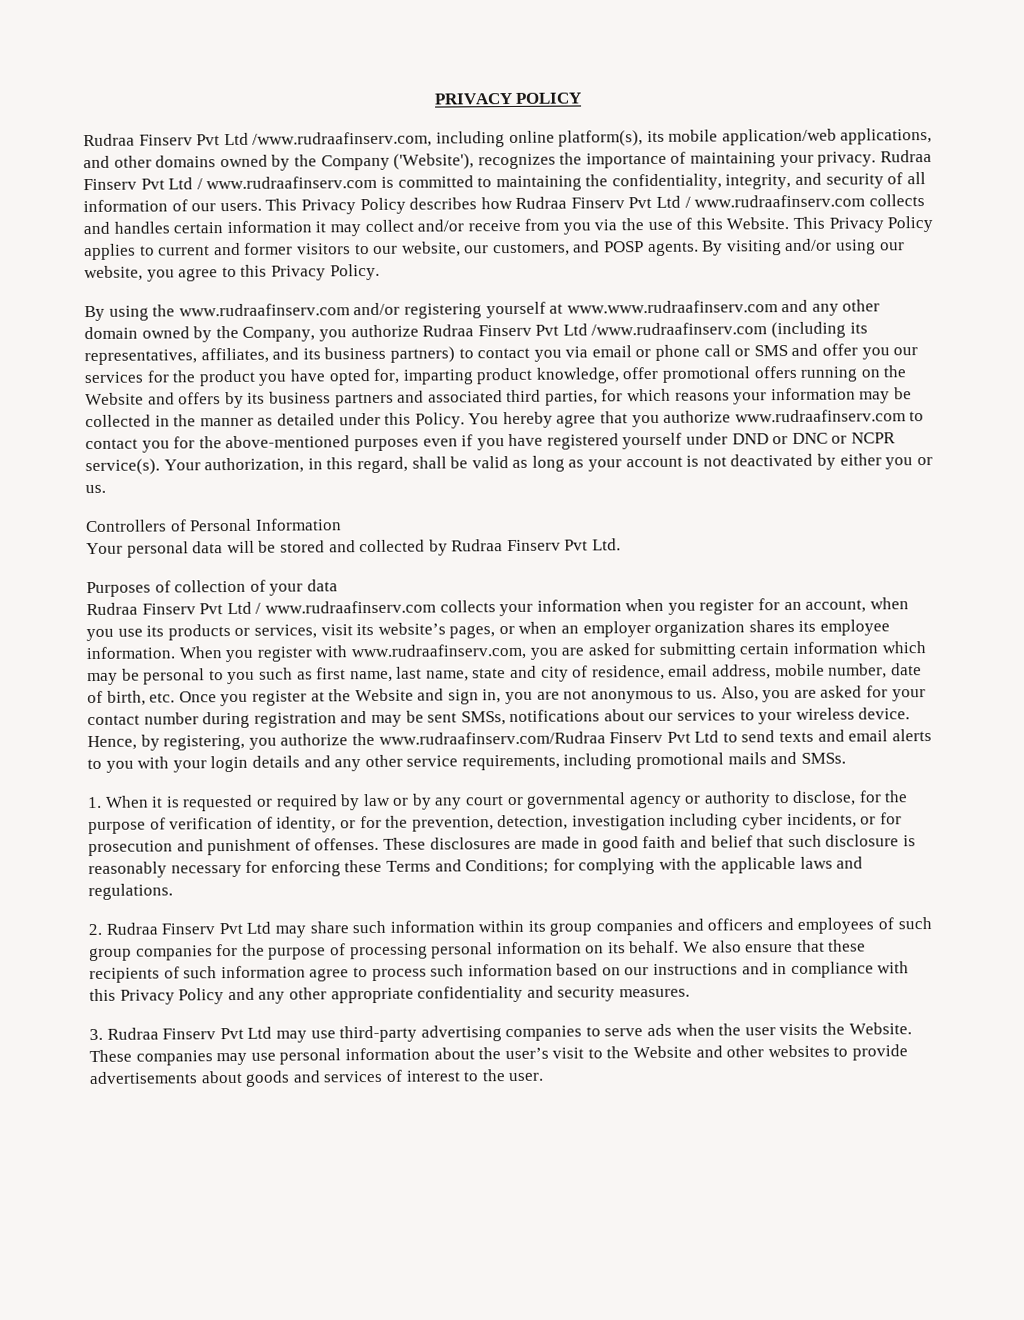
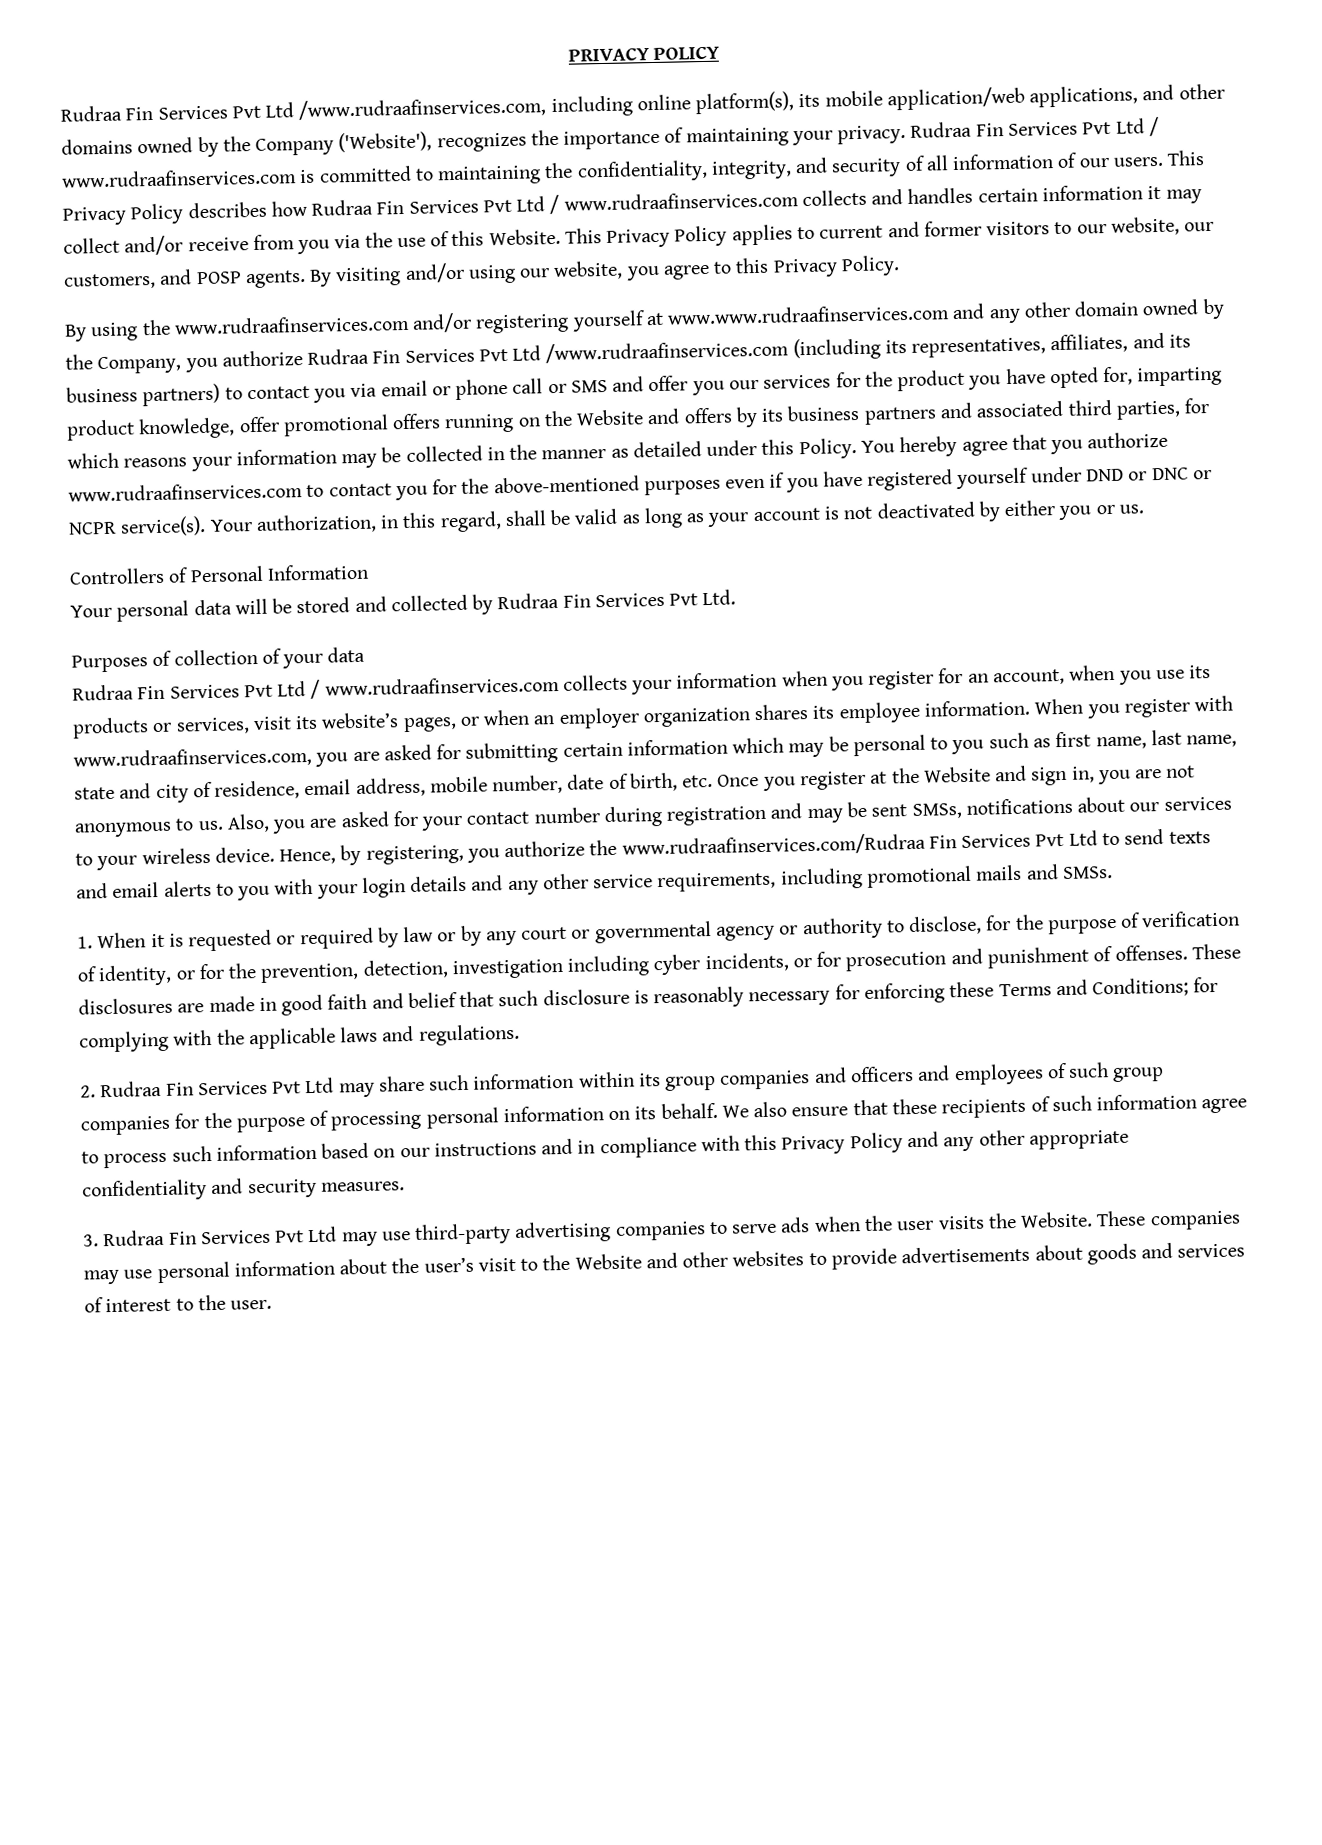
[138,131,433,148] Finserv Pvt Ltd /www.rudraafinserv.com, -> [125,96,547,121] Fin Services Pvt Ltd /www.rudraafinservices.com,
[83,175,378,191] Finserv Pvt Ltd / www.rudraafinserv.com -> [975,116,1159,137] [61,168,297,188] Fin Services Pvt Ltd / www.rudraafinservices.com
[570,194,866,209] Finserv Pvt Ltd / www.rudraafinserv.com -> [376,191,799,215] Fin Services Pvt Ltd / www.rudraafinservices.com
[178,303,350,317] www.rudraafinserv.com -> [173,314,410,335] www.rudraafinservices.com
[566,300,778,314] www.www.rudraafinserv.com -> [667,304,951,325] www.www.rudraafinservices.com
[477,322,768,337] Finserv Pvt Ltd /www.rudraafinserv.com -> [372,339,790,364] Fin Services Pvt Ltd /www.rudraafinservices.com
[734,409,906,423] www.rudraafinserv.com -> [68,482,303,502] www.rudraafinservices.com
[506,539,561,552] Finserv -> [562,592,665,608] Fin Services
[141,600,436,615] Finserv Pvt Ltd / www.rudraafinserv.com -> [137,675,560,700] Fin Services Pvt Ltd / www.rudraafinservices.com
[350,643,526,661] www.rudraafinserv.com, -> [73,746,312,770] www.rudraafinservices.com,
[378,731,664,745] www.rudraafinserv.com/Rudraa Finserv -> [621,832,1032,858] www.rudraafinservices.com/Rudraa Fin Services
[161,923,216,935] Finserv -> [165,1080,268,1096] Fin Services
[162,1028,217,1040] Finserv -> [168,1229,271,1245] Fin Services

